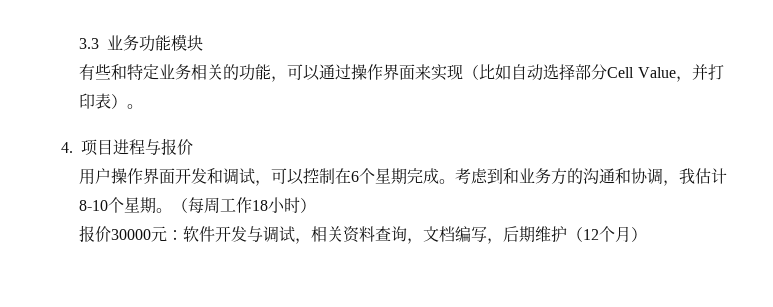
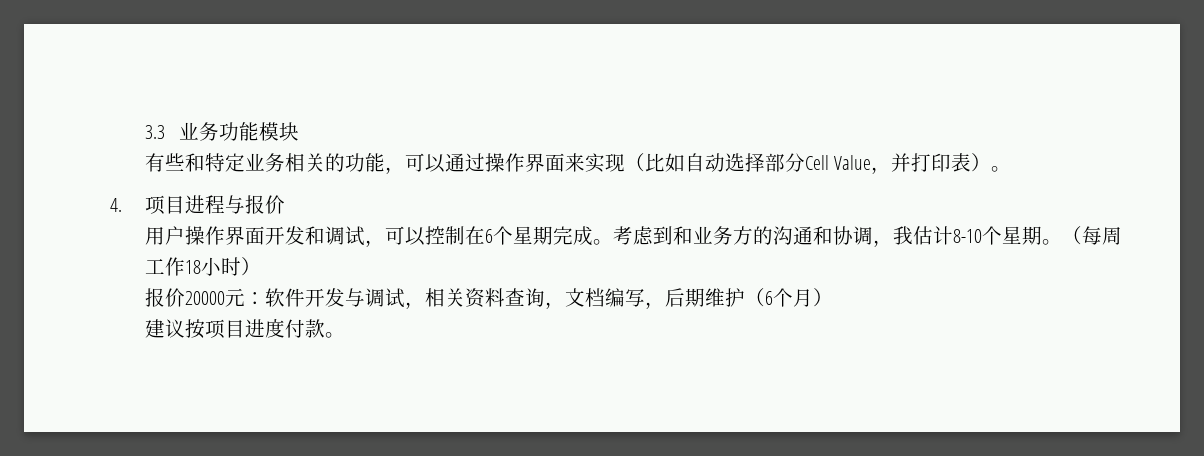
[111,229,152,240] 30000 -> [184,291,225,305] 20000
[583,229,600,240] 12 -> [764,291,773,305] 6
(648, 234) none -> [144,319,345,339] // 建议按项目进度付款。

